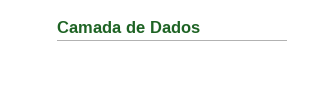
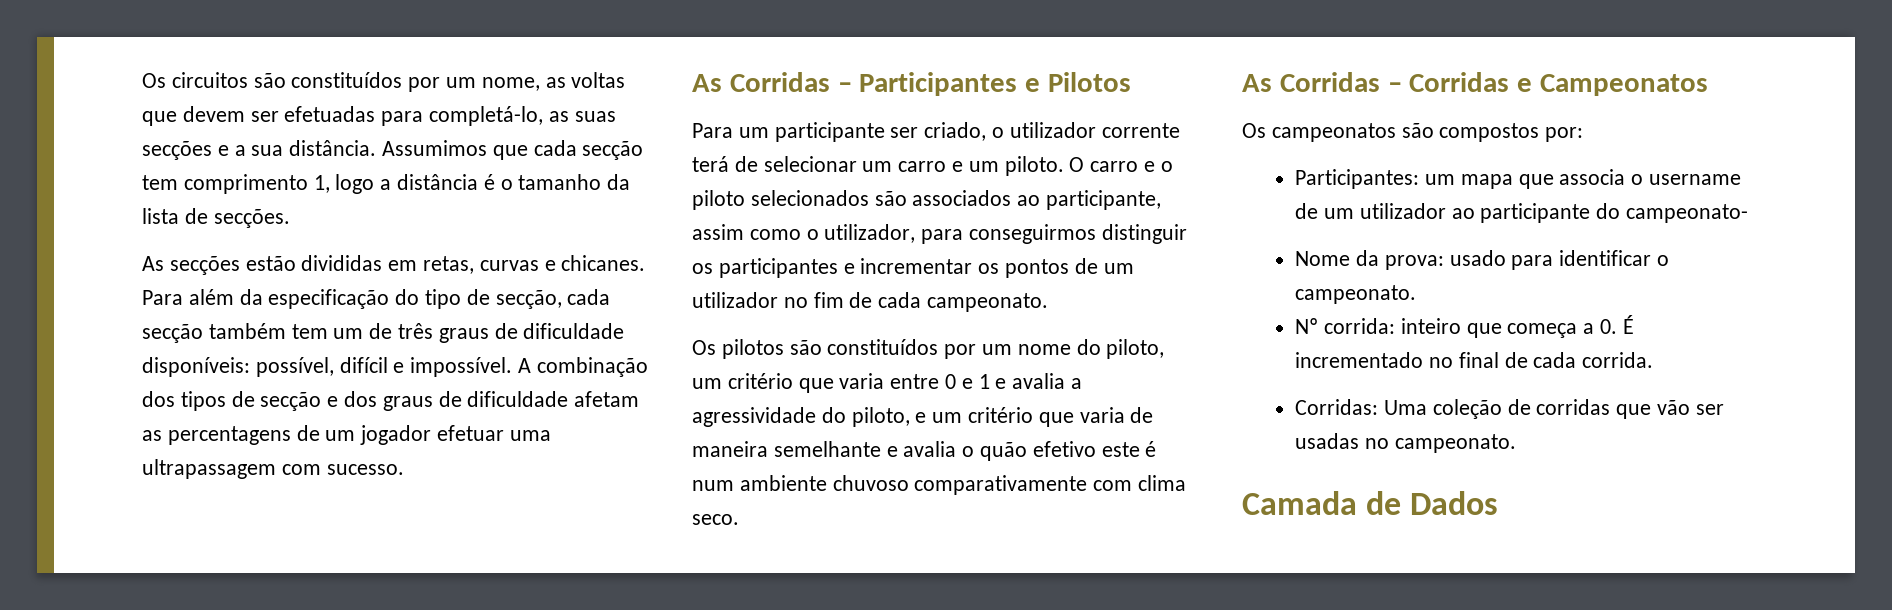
(57, 27) none -> [142,72,626,92] [142,106,616,126] [142,140,644,160] [142,174,631,194] [142,208,290,228] [142,255,646,275] [142,289,611,309] [142,323,625,343] [142,357,648,377] [142,391,640,411] [142,425,551,445] [142,459,404,479] [692,72,1132,96] [692,122,1180,142] [692,156,1173,176] [692,190,1162,210] [692,224,1187,244] [692,258,1134,278] [692,292,1049,312] [692,339,1165,359] [692,373,1083,393] [692,407,1154,427] [692,441,1157,461] [692,475,1187,495] [692,514,739,525] [1242,72,1709,96] [1242,123,1584,142] [1295,169,1742,189] [1295,203,1749,223] [1295,250,1670,270] [1295,285,1417,304] [1295,315,1634,338] [1295,352,1654,368] [1295,399,1724,419] [1295,433,1516,453] Os circuitos são constituídos por um nome, as voltas que devem ser efetuadas para completá-lo, as suas secções e a sua distância. Assumimos que cada secção tem comprimento 1, logo a distância é o tamanho da lista de secções. // As secções estão divididas em retas, curvas e chicanes. Para além da especificação do tipo de secção, cada secção também tem um de três graus de dificuldade disponíveis: possível, difícil e impossível. A combinação dos tipos de secção e dos graus de dificuldade afetam as percentagens de um jogador efetuar uma ultrapassagem com sucesso. // As Corridas – Participantes e Pilotos // Para um participante ser criado, o utilizador corrente terá de selecionar um carro e um piloto. O carro e o piloto selecionados são associados ao participante, assim como o utilizador, para conseguirmos distinguir os participantes e incrementar os pontos de um utilizador no fim de cada campeonato. // Os pilotos são constituídos por um nome do piloto, um critério que varia entre 0 e 1 e avalia a agressividade do piloto, e um critério que varia de maneira semelhante e avalia o quão efetivo este é num ambiente chuvoso comparativamente com clima seco. // As Corridas – Corridas e Campeonatos // Os campeonatos são compostos por: // Participantes: um mapa que associa o username de um utilizador ao participante do campeonato- // Nome da prova: usado para identificar o campeonato. // Nº corrida: inteiro que começa a 0. É incrementado no final de cada corrida. // Corridas: Uma coleção de corridas que vão ser usadas no campeonato. //

